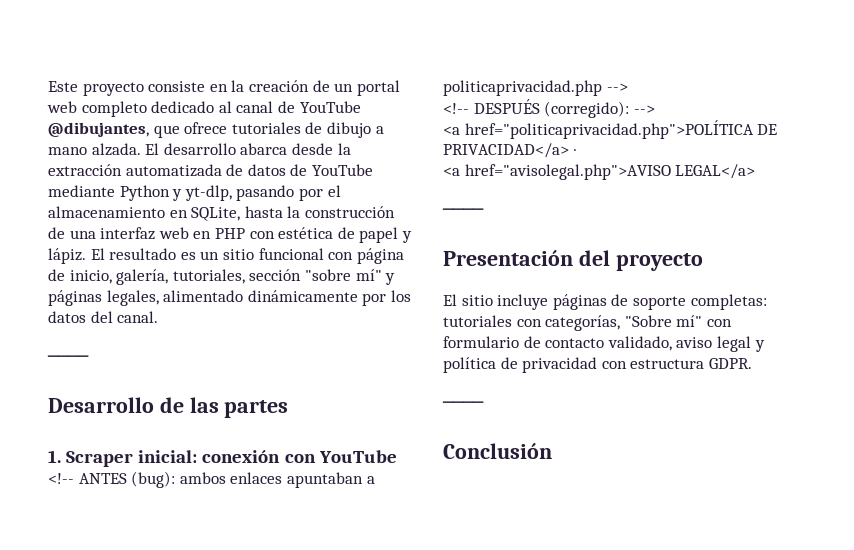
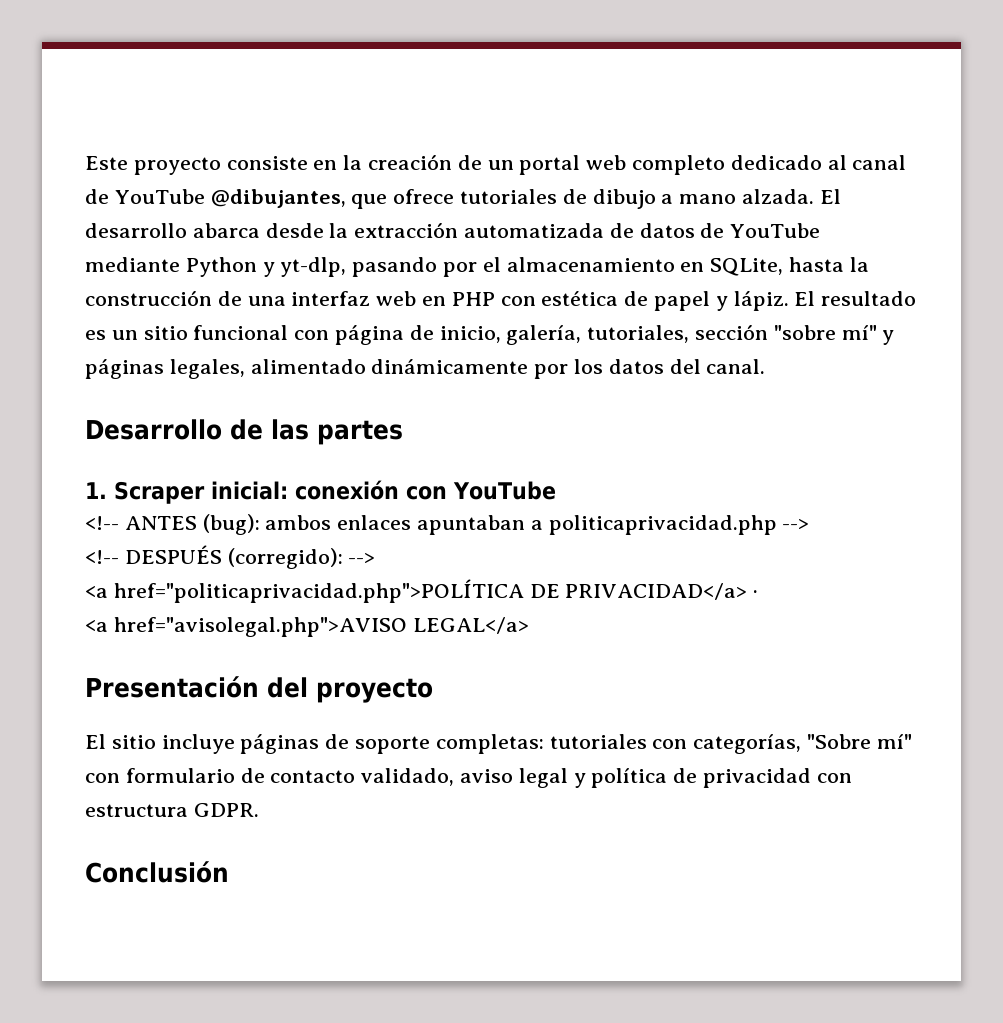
[47,355,89,362] // ──── -> (766, 366) none
[442,208,484,215] // ──── -> (529, 625) none
[442,401,484,408] // ──── -> (259, 810) none

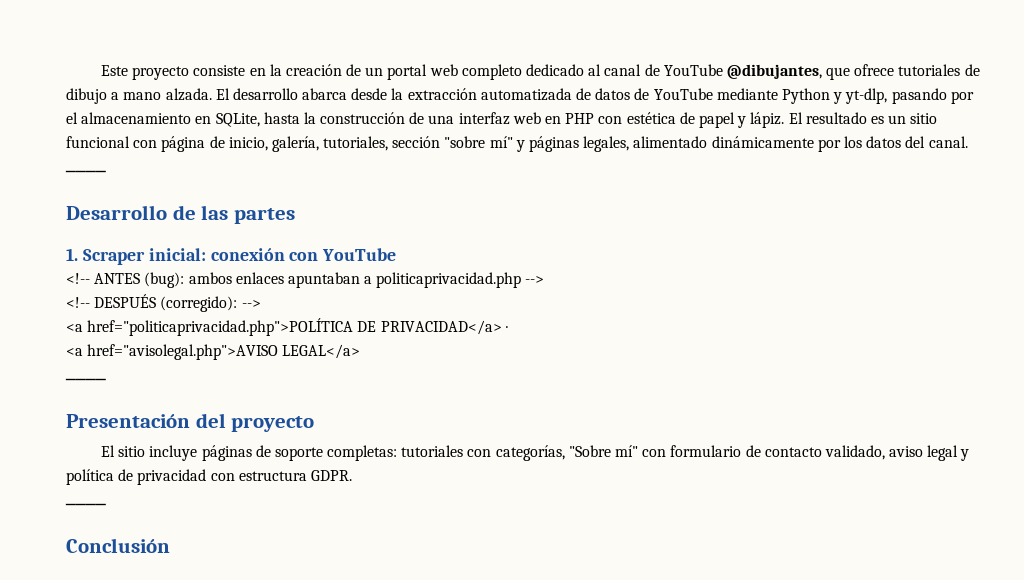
(766, 366) none -> [65,170,106,177] // ────
(529, 625) none -> [65,378,106,385] // ────
(259, 810) none -> [65,503,106,510] // ────

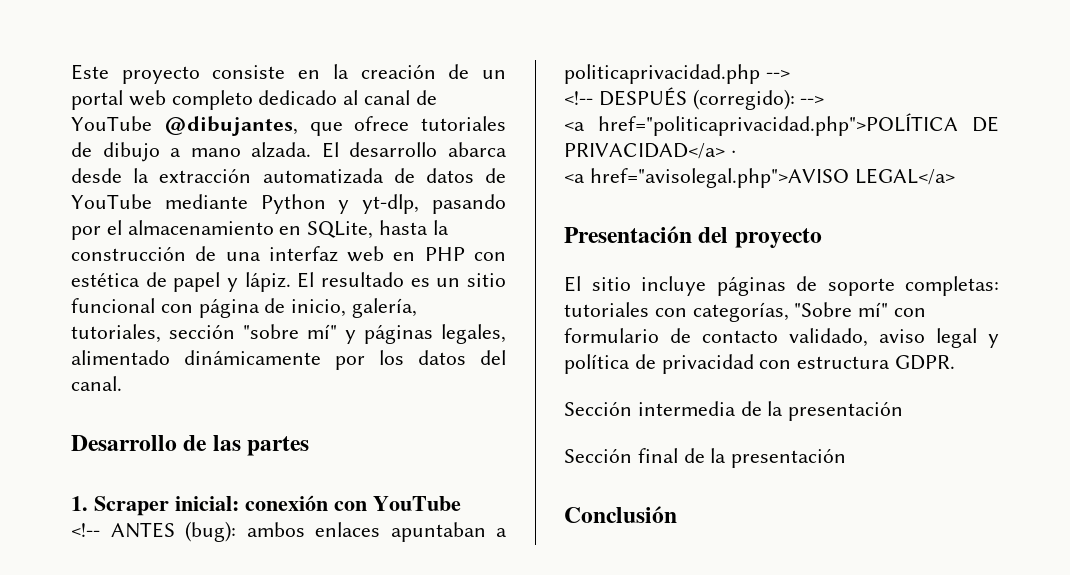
[65,170,106,177] // ──── -> (122, 383) none
[65,378,106,385] // ──── -> (955, 176) none
[65,503,106,510] ──── -> [564,401,904,421] [564,448,847,468] Sección intermedia de la presentación // Sección final de la presentación

